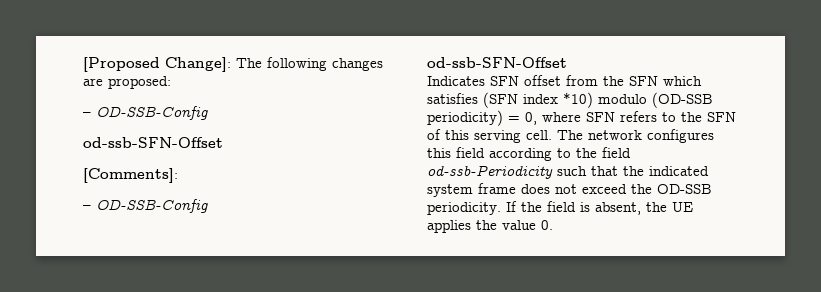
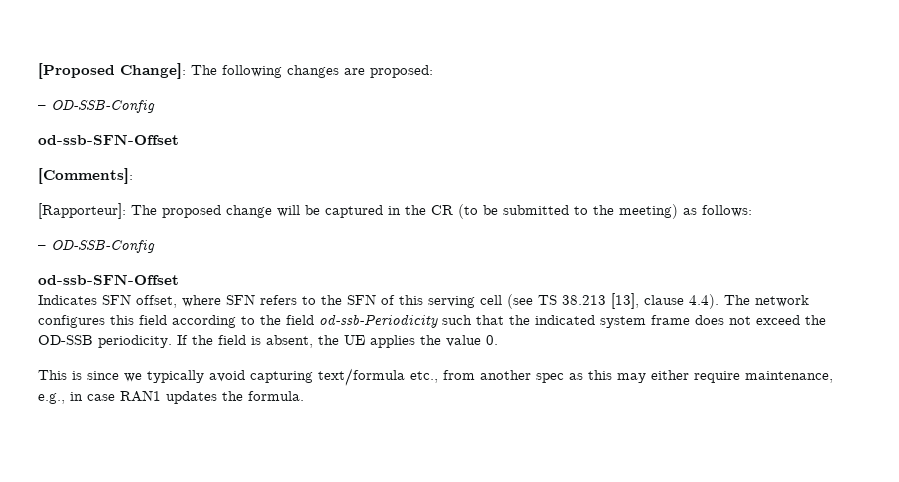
(178, 175) none -> [38,203,752,219] // [Rapporteur]: The proposed change will be captured in the CR (to be submitted to the meeting) as follows:
[524,75,702,86] [427,92,713,108] [427,110,537,126] offset from the SFN which satisfies (SFN index *10) modulo (OD-SSB periodicity) = 0, -> [136,295,177,308] offset,
[526,130,552,140] cell. -> [480,293,719,309] cell (see TS 38.213 [13], clause 4.4).
(553, 225) none -> [38,368,833,386] [38,390,304,404] // This is since we typically avoid capturing text/formula etc., from another spec as this may either require maintenance, e.g., in case RAN1 updates the formula.

